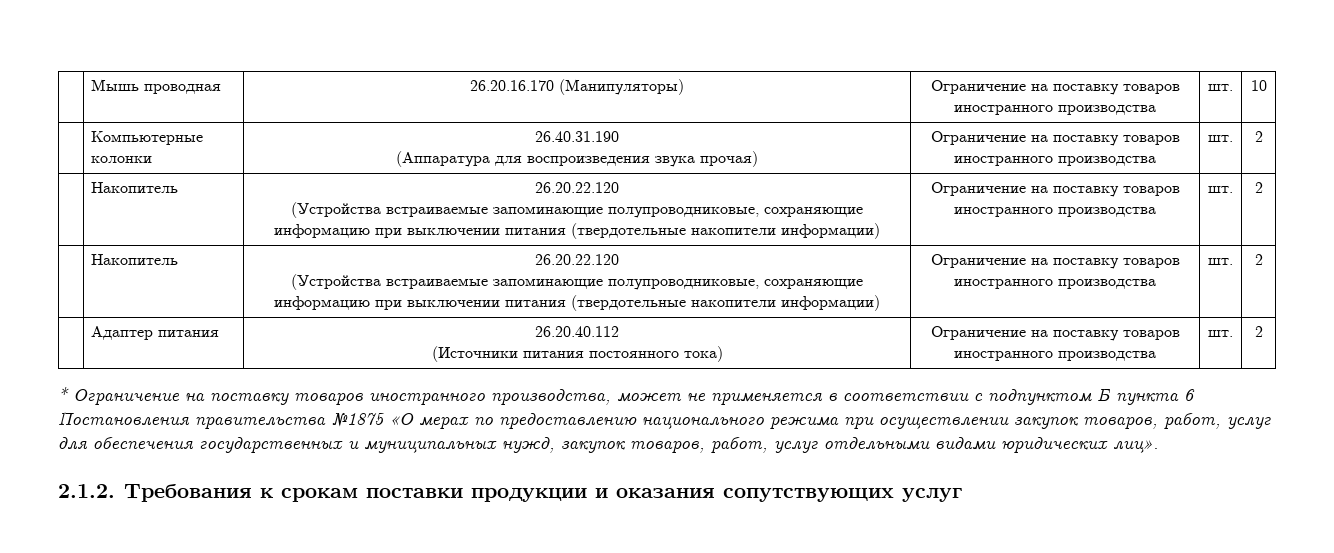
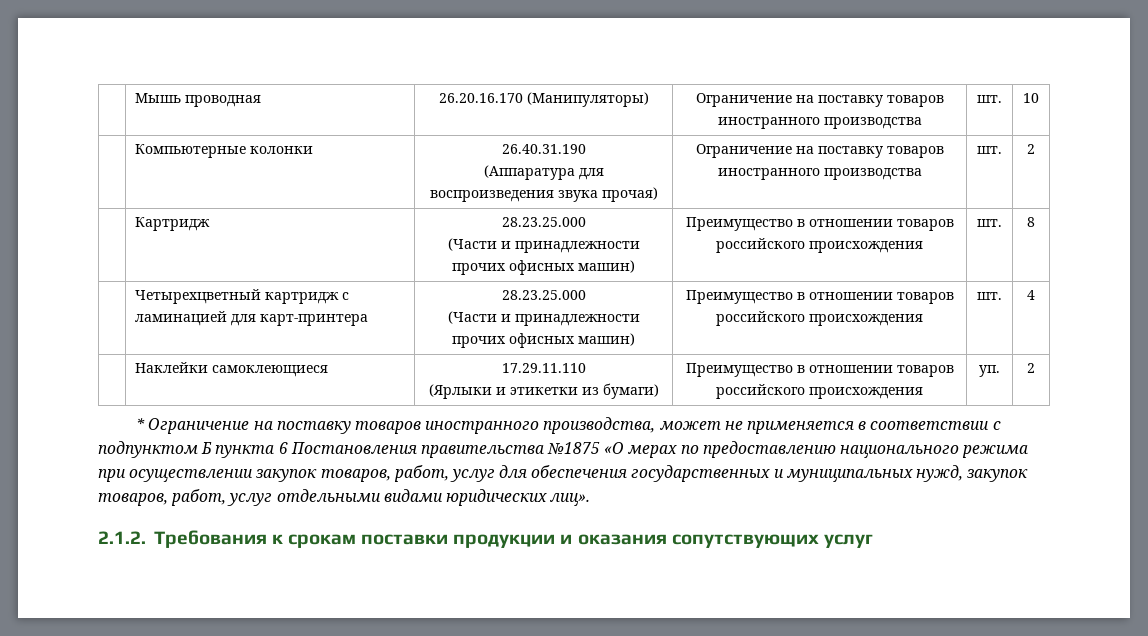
[91,182,179,193] [535,182,619,193] [291,202,864,218] [274,223,881,239] [930,182,1180,197] [954,207,1156,217] [1208,186,1233,193] [1254,182,1263,193] [91,254,179,265] [535,254,619,265] [291,274,864,290] [274,295,881,311] [930,254,1180,269] [954,279,1156,289] [1208,258,1233,265] [1254,254,1263,265] [91,326,220,340] [535,326,619,337] [431,346,723,362] [930,326,1180,341] [954,351,1156,361] [1208,330,1233,337] Накопитель | 26.20.22.120 // (Устройства встраиваемые запоминающие полупроводниковые, сохраняющие информацию при выключении питания (твердотельные накопители информации) | Ограничение на поставку товаров иностранного производства | шт. | 2 // | Накопитель | 26.20.22.120 // (Устройства встраиваемые запоминающие полупроводниковые, сохраняющие информацию при выключении питания (твердотельные накопители информации) | Ограничение на поставку товаров иностранного производства | шт. | 2 // | Адаптер питания | 26.20.40.112 // (Источники питания постоянного тока) | Ограничение на поставку товаров иностранного производства | шт. -> [134,217,210,231] [501,217,586,227] [447,238,640,253] [452,260,635,275] [685,217,954,231] [716,238,924,253] [977,219,1002,227] [1027,217,1035,227] [134,289,349,304] [134,311,368,326] [501,290,586,300] [447,311,640,326] [452,333,635,348] [685,290,954,304] [716,311,924,326] [977,292,1002,300] [1027,290,1035,300] [134,362,328,377] [501,363,586,373] [428,383,659,399] [685,363,954,377] [716,384,924,399] [979,365,1000,377] Картридж | 28.23.25.000 // (Части и принадлежности прочих офисных машин) | Преимущество в отношении товаров российского происхождения | шт. | 8 // | Четырехцветный картридж с ламинацией для карт-принтера | 28.23.25.000 // (Части и принадлежности прочих офисных машин) | Преимущество в отношении товаров российского происхождения | шт. | 4 // | Наклейки самоклеющиеся | 17.29.11.110 // (Ярлыки и этикетки из бумаги) | Преимущество в отношении товаров российского происхождения | уп.

